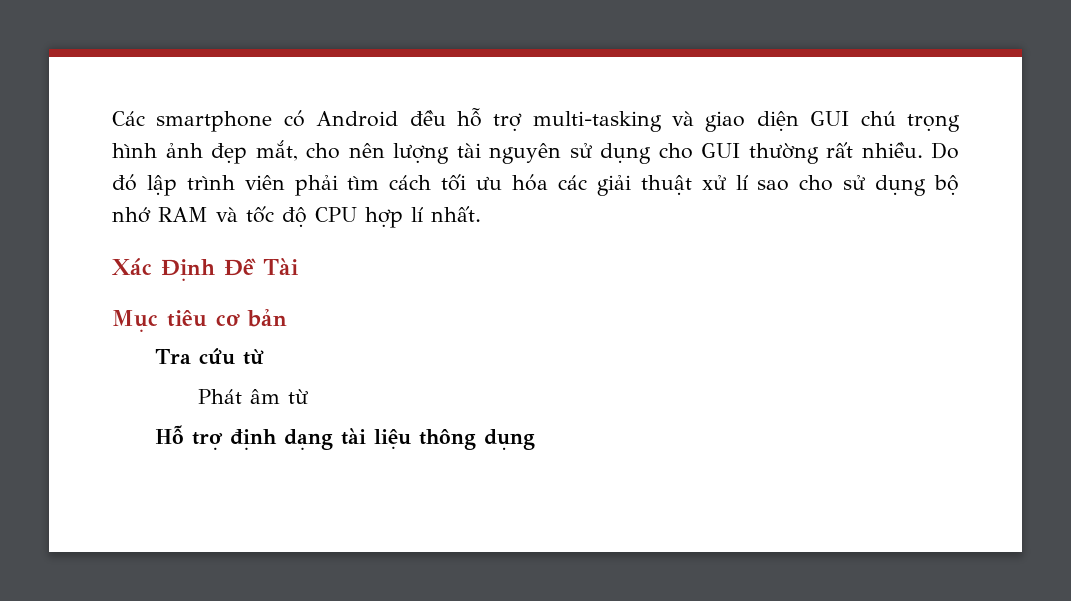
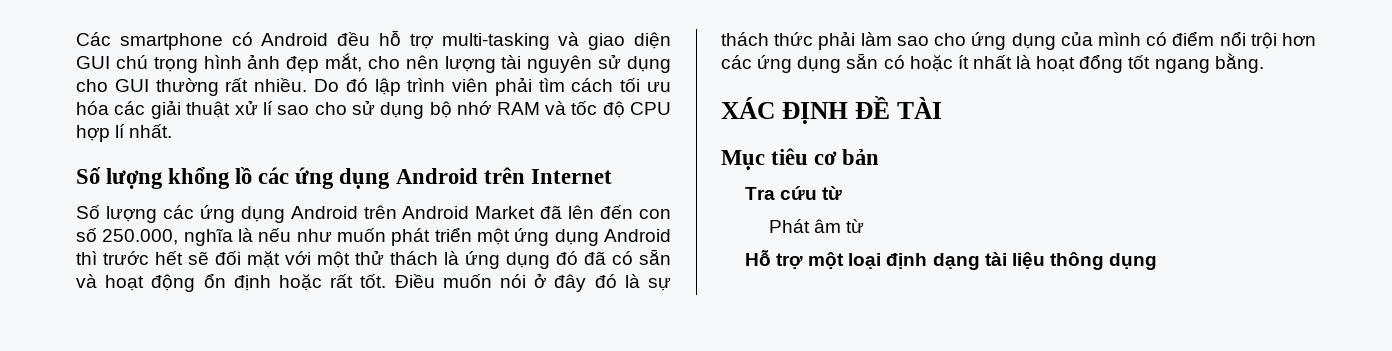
[112,258,298,281] Xác Định Đề Tài -> [76,167,612,189] [76,205,671,223] [76,227,671,246] [76,249,671,269] [76,273,671,292] [721,31,1316,50] [721,53,1264,73] [721,96,942,124] Số lượng khổng lồ các ứng dụng Android trên Internet // Số lượng các ứng dụng Android trên Android Market đã lên đến con số 250.000, nghĩa là nếu như muốn phát triển một ứng dụng Android thì trước hết sẽ đối mặt với một thử thách là ứng dụng đó đã có sẵn và hoạt động ổn định hoặc rất tốt. Điều muốn nói ở đây đó là sự thách thức phải làm sao cho ứng dụng của mình có điểm nổi trội hơn các ứng dụng sẵn có hoặc ít nhất là hoạt đổng tốt ngang bằng. // XÁC ĐỊNH ĐỀ TÀI
(223, 441) none -> [808,252,882,269] một loại

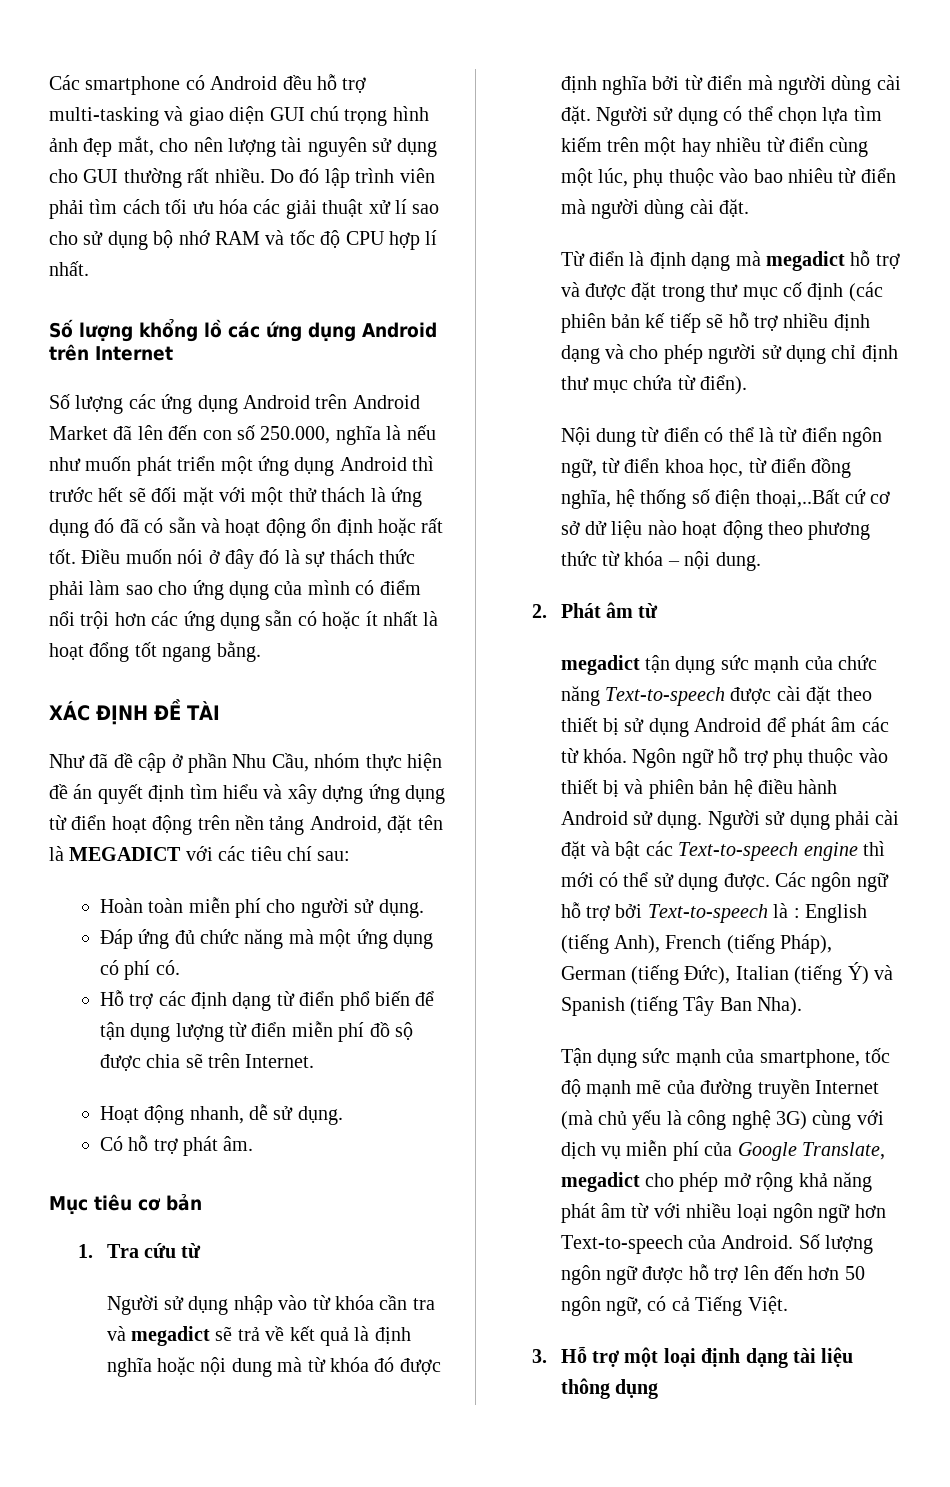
(942, 108) none -> [49,753,442,773] [49,784,445,804] [49,815,443,835] [49,846,351,861] [99,897,424,918] [99,929,433,949] [99,960,180,980] [99,990,435,1011] [99,1021,413,1042] [99,1053,315,1071] [99,1104,343,1125] [99,1135,254,1156] // Như đã đề cập ở phần Nhu Cầu, nhóm thực hiện đề án quyết định tìm hiểu và xây dựng ứng dụng từ điển hoạt động trên nền tảng Android, đặt tên là MEGADICT với các tiêu chí sau: // Hoàn toàn miễn phí cho người sử dụng. // Đáp ứng đủ chức năng mà một ứng dụng có phí có. // Hỗ trợ các định dạng từ điển phổ biến để tận dụng lượng từ điển miễn phí đồ sộ được chia sẽ trên Internet. // Hoạt động nhanh, dễ sử dụng. // Có hỗ trợ phát âm.
(880, 157) none -> [77,1244,93,1258] 1.
[768,219,865,233] Phát âm từ // -> [106,1295,435,1315] [106,1326,411,1346] [106,1357,441,1377] [560,75,901,95] [560,106,882,126] [560,137,869,157] [560,168,896,188] [560,199,750,219] [560,250,900,271] [560,282,883,302] [560,312,870,333] [560,344,898,364] [560,375,748,395] [560,427,883,447] [560,458,852,478] [560,489,891,509] [560,520,871,540] [560,551,761,571] [531,602,659,618] [560,655,877,675] [560,686,872,706] [560,717,889,737] [560,747,888,768] [560,779,838,799] [560,810,900,830] [560,841,885,861] [560,872,889,892] [560,902,867,923] [560,934,833,954] [560,962,893,985] [560,996,803,1016] [560,1048,890,1068] [560,1079,879,1099] [560,1110,884,1130] [560,1140,885,1161] [560,1172,872,1192] [560,1203,886,1223] [560,1234,874,1254] [560,1264,865,1285] [560,1296,788,1316] [531,1349,547,1363] Người sử dụng nhập vào từ khóa cần tra và megadict sẽ trả về kết quả là định nghĩa hoặc nội dung mà từ khóa đó được định nghĩa bởi từ điển mà người dùng cài đặt. Người sử dụng có thể chọn lựa tìm kiếm trên một hay nhiều từ điển cùng một lúc, phụ thuộc vào bao nhiêu từ điển mà người dùng cài đặt. // Từ điển là định dạng mà megadict hỗ trợ và được đặt trong thư mục cố định (các phiên bản kế tiếp sẽ hỗ trợ nhiều định dạng và cho phép người sử dụng chỉ định thư mục chứa từ điển). // Nội dung từ điển có thể là từ điển ngôn ngữ, từ điển khoa học, từ điển đồng nghĩa, hệ thống số điện thoại,..Bất cứ cơ sở dử liệu nào hoạt động theo phương thức từ khóa – nội dung. // 2. Phát âm từ // megadict tận dụng sức mạnh của chức năng Text-to-speech được cài đặt theo thiết bị sử dụng Android để phát âm các từ khóa. Ngôn ngữ hỗ trợ phụ thuộc vào thiết bị và phiên bản hệ điều hành Android sử dụng. Người sử dụng phải cài đặt và bật các Text-to-speech engine thì mới có thể sử dụng được. Các ngôn ngữ hỗ trợ bởi Text-to-speech là : English (tiếng Anh), French (tiếng Pháp), German (tiếng Đức), Italian (tiếng Ý) và Spanish (tiếng Tây Ban Nha). // Tận dụng sức mạnh của smartphone, tốc độ mạnh mẽ của đường truyền Internet (mà chủ yếu là công nghệ 3G) cùng với dịch vụ miễn phí của Google Translate, megadict cho phép mở rộng khả năng phát âm từ với nhiều loại ngôn ngữ hơn Text-to-speech của Android. Số lượng ngôn ngữ được hỗ trợ lên đến hơn 50 ngôn ngữ, có cả Tiếng Việt. // 3.

